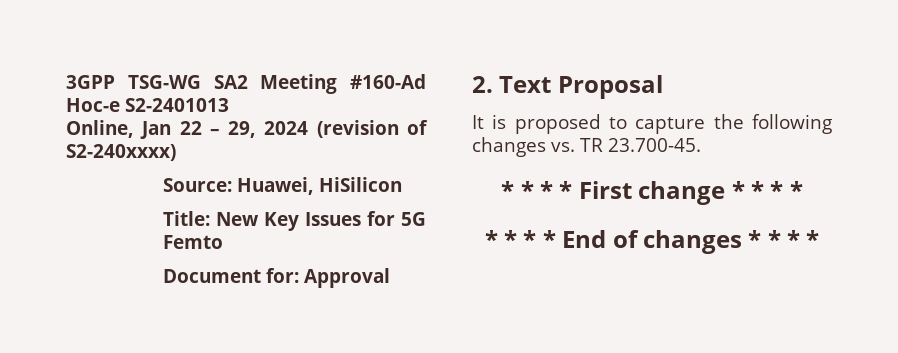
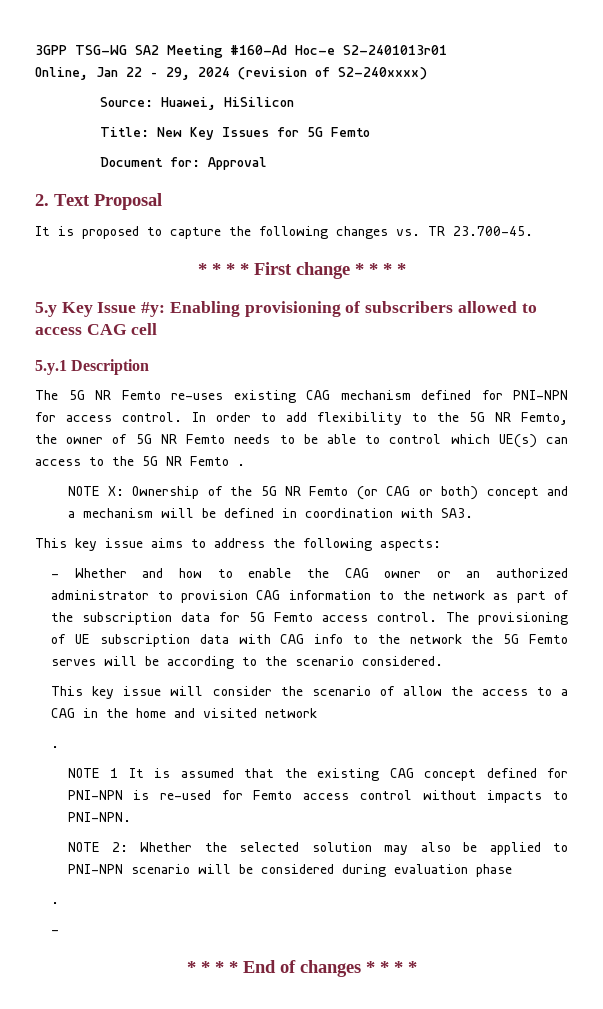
[125,98,229,112] S2-2401013 -> [343,45,447,55] S2-2401013r01
(803, 190) none -> [35,301,537,317] [35,323,158,335] [35,359,150,375] [35,390,568,403] [35,412,568,425] [35,434,568,448] [35,456,245,466] [67,486,569,500] [67,508,473,518] [35,538,441,551] [51,568,568,578] [51,590,569,603] [51,612,568,625] [51,634,568,647] [51,656,444,669] [51,686,568,699] [51,708,318,718] [51,746,60,748] [67,768,568,781] [67,790,568,803] [67,812,131,822] [67,842,568,855] [67,864,512,877] [51,902,60,904] [51,930,60,934] // 5.y Key Issue #y: Enabling provisioning of subscribers allowed to access CAG cell // 5.y.1 Description // The 5G NR Femto re-uses existing CAG mechanism defined for PNI-NPN for access control. In order to add flexibility to the 5G NR Femto, the owner of 5G NR Femto needs to be able to control which UE(s) can access to the 5G NR Femto . // NOTE X: Ownership of the 5G NR Femto (or CAG or both) concept and a mechanism will be defined in coordination with SA3. // This key issue aims to address the following aspects: // - Whether and how to enable the CAG owner or an authorized administrator to provision CAG information to the network as part of the subscription data for 5G Femto access control. The provisioning of UE subscription data with CAG info to the network the 5G Femto serves will be according to the scenario considered. // This key issue will consider the scenario of allow the access to a CAG in the home and visited network // . // NOTE 1 It is assumed that the existing CAG concept defined for PNI-NPN is re-used for Femto access control without impacts to PNI-NPN. // NOTE 2: Whether the selected solution may also be applied to PNI-NPN scenario will be considered during evaluation phase // . // -

